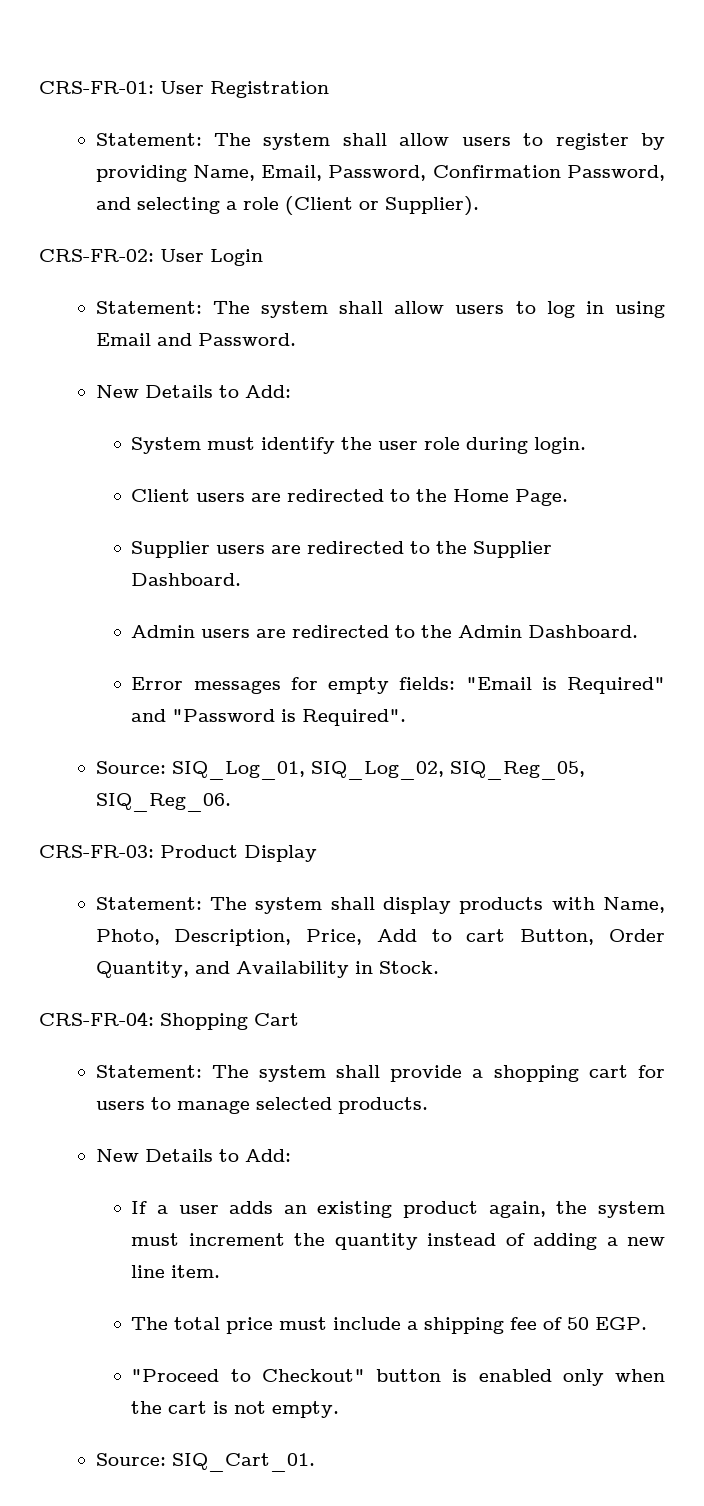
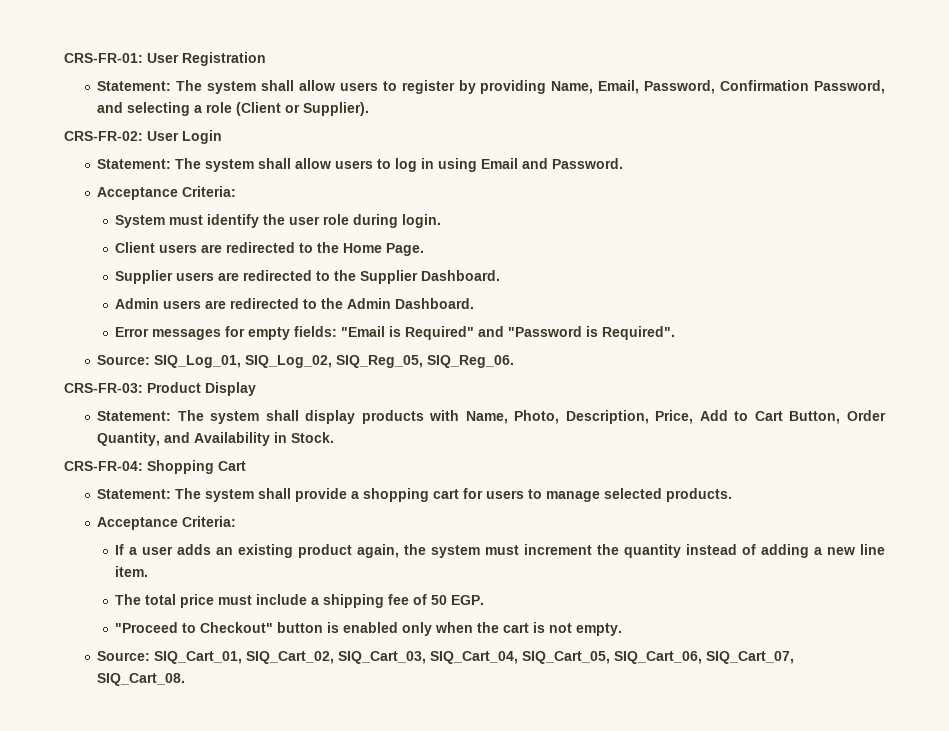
[95,385,291,398] New Details to Add: -> [97,186,237,200] Acceptance Criteria:
[466,929,506,942] cart -> [754,411,783,421] Cart
[95,1149,291,1162] New Details to Add: -> [97,516,237,530] Acceptance Criteria:
[171,1453,315,1472] SIQ_Cart_01. -> [154,651,795,664] [97,673,186,686] SIQ_Cart_01, SIQ_Cart_02, SIQ_Cart_03, SIQ_Cart_04, SIQ_Cart_05, SIQ_Cart_06, SIQ_Cart_07, SIQ_Cart_08.

